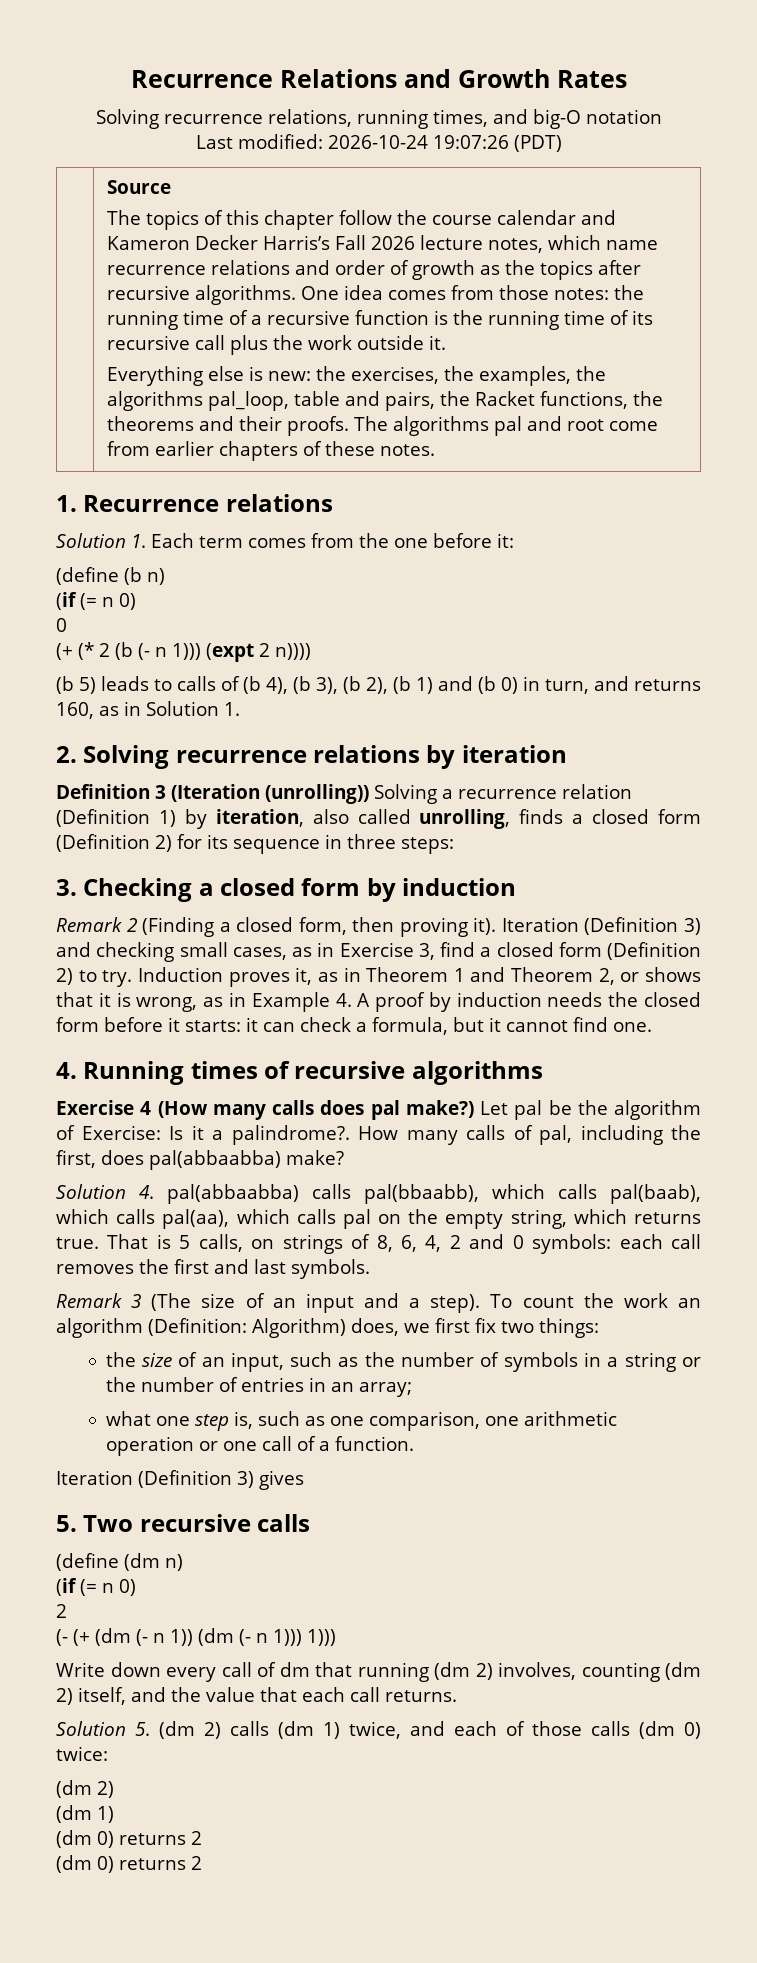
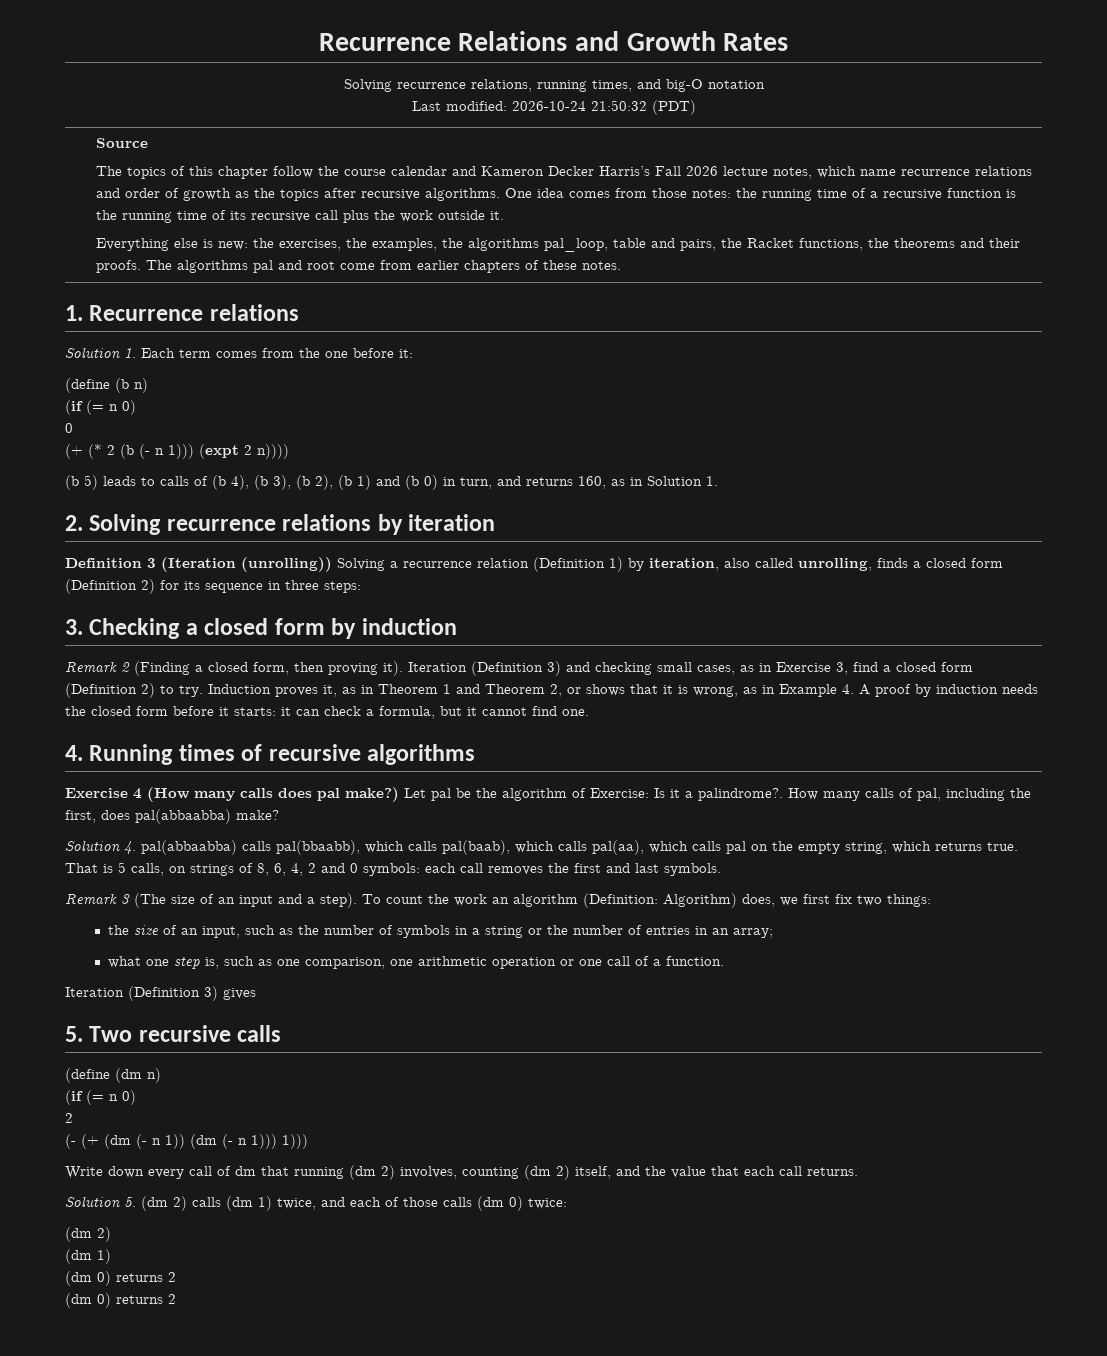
[432,135,509,149] 19:07:26 -> [590,100,647,111] 21:50:32

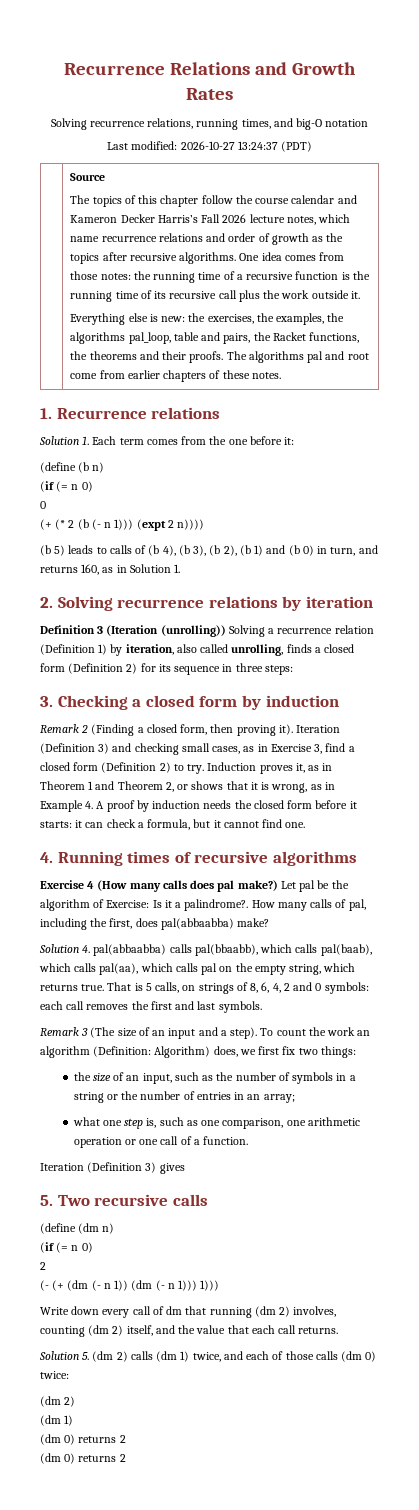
[511,100,647,111] 2026-10-24 21:50:32 -> [180,141,278,150] 2026-10-27 13:24:37

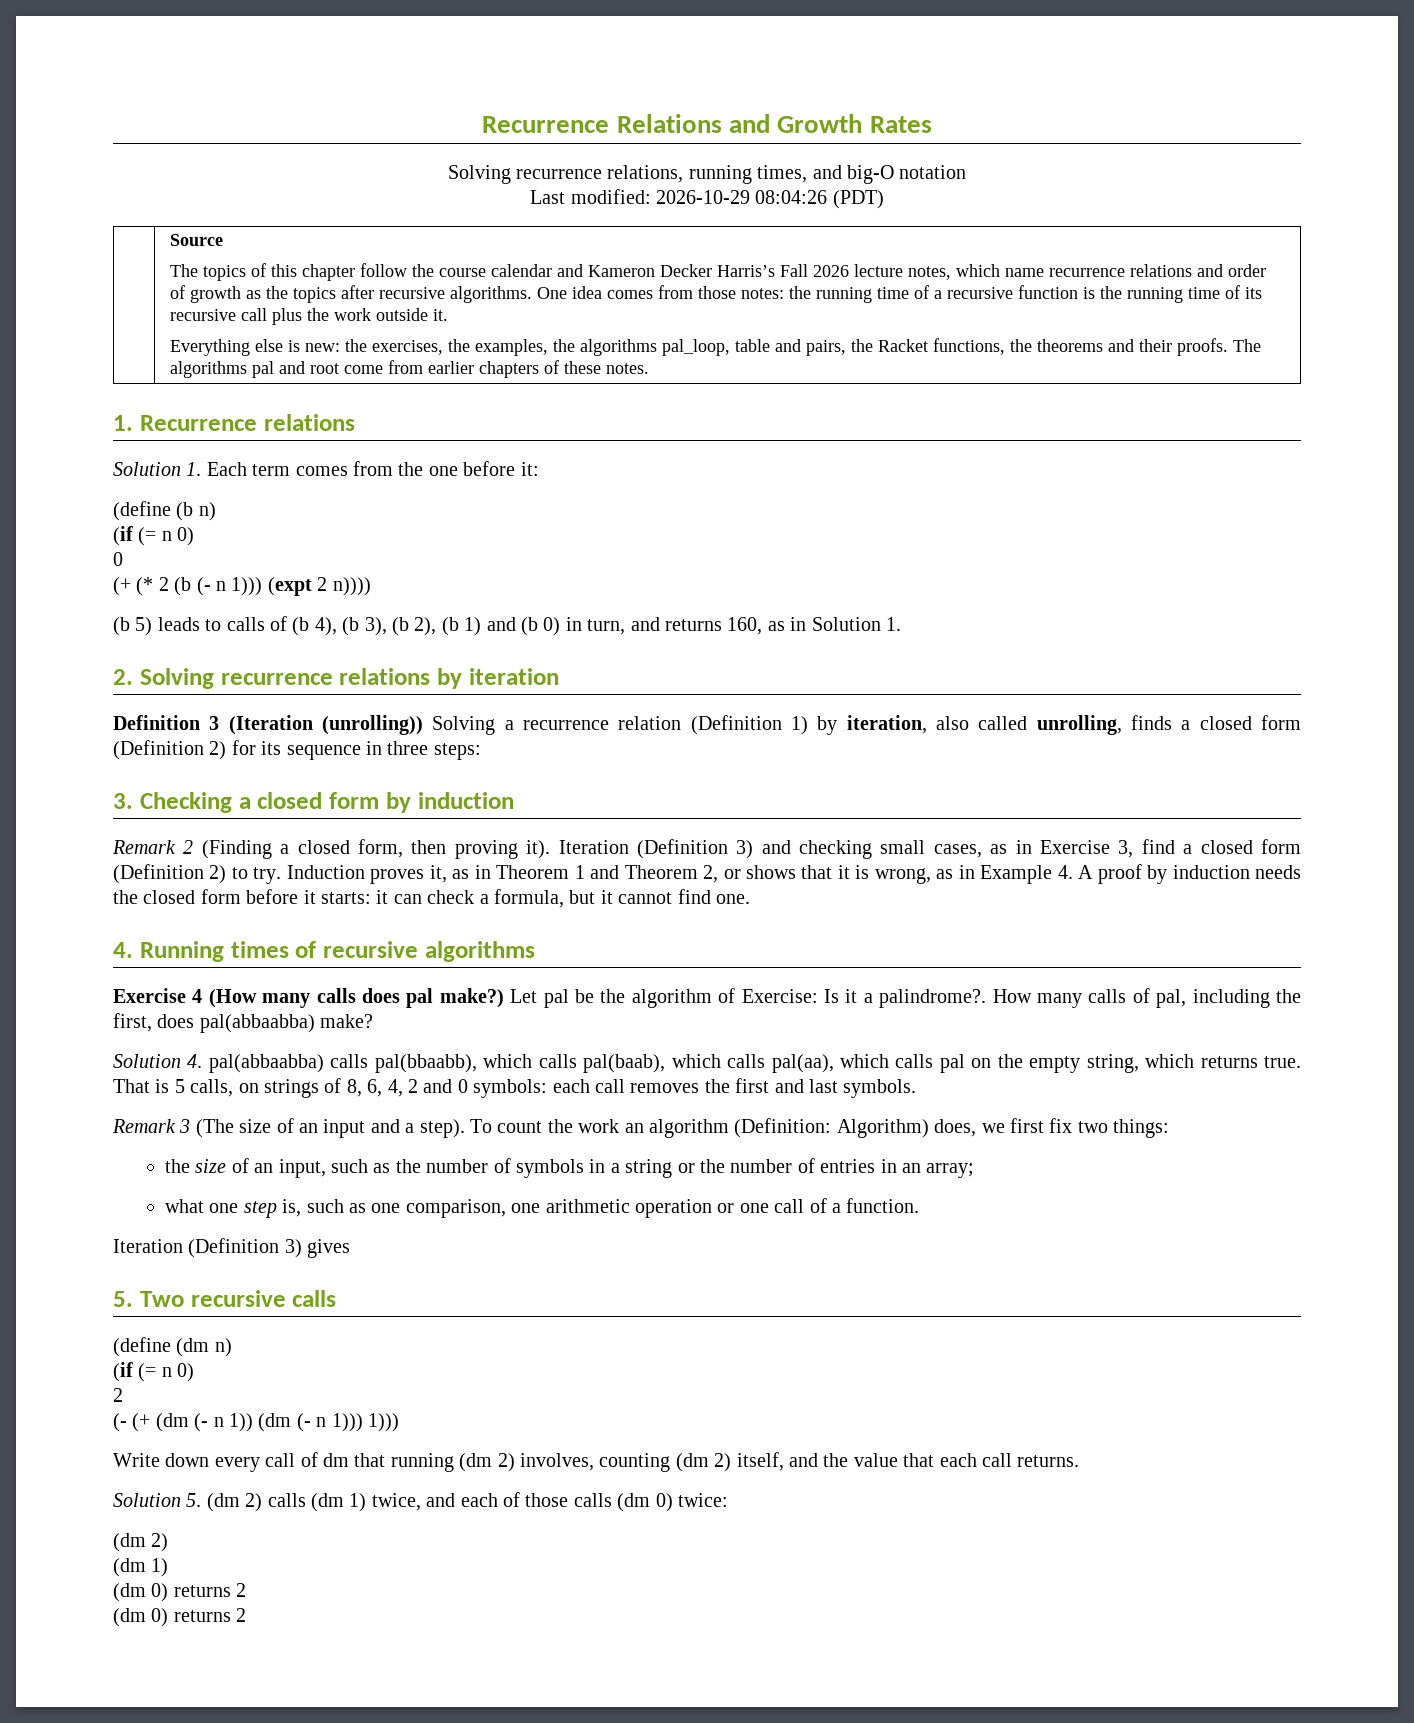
[180,141,278,150] 2026-10-27 13:24:37 -> [655,190,828,204] 2026-10-29 08:04:26

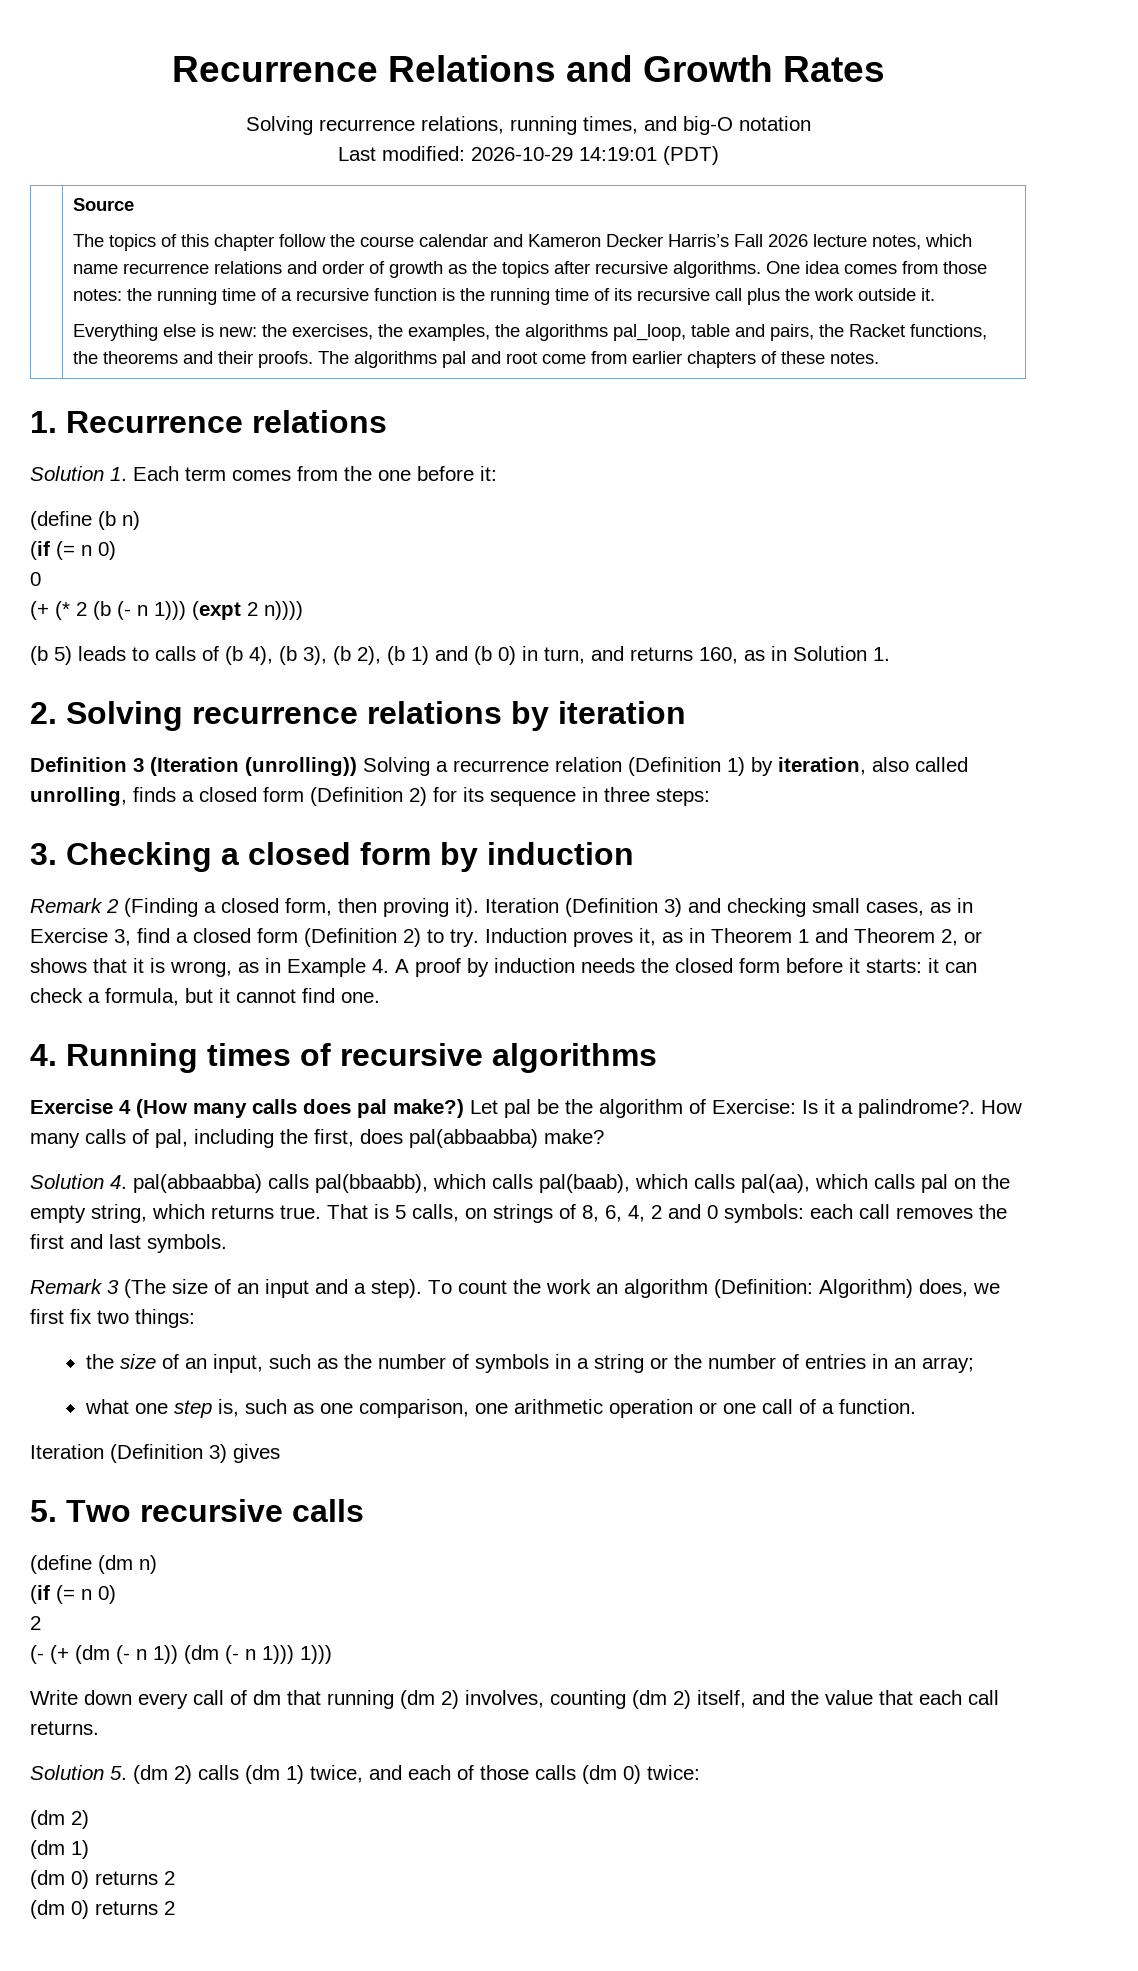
[755,190,828,204] 08:04:26 -> [579,147,657,161] 14:19:01

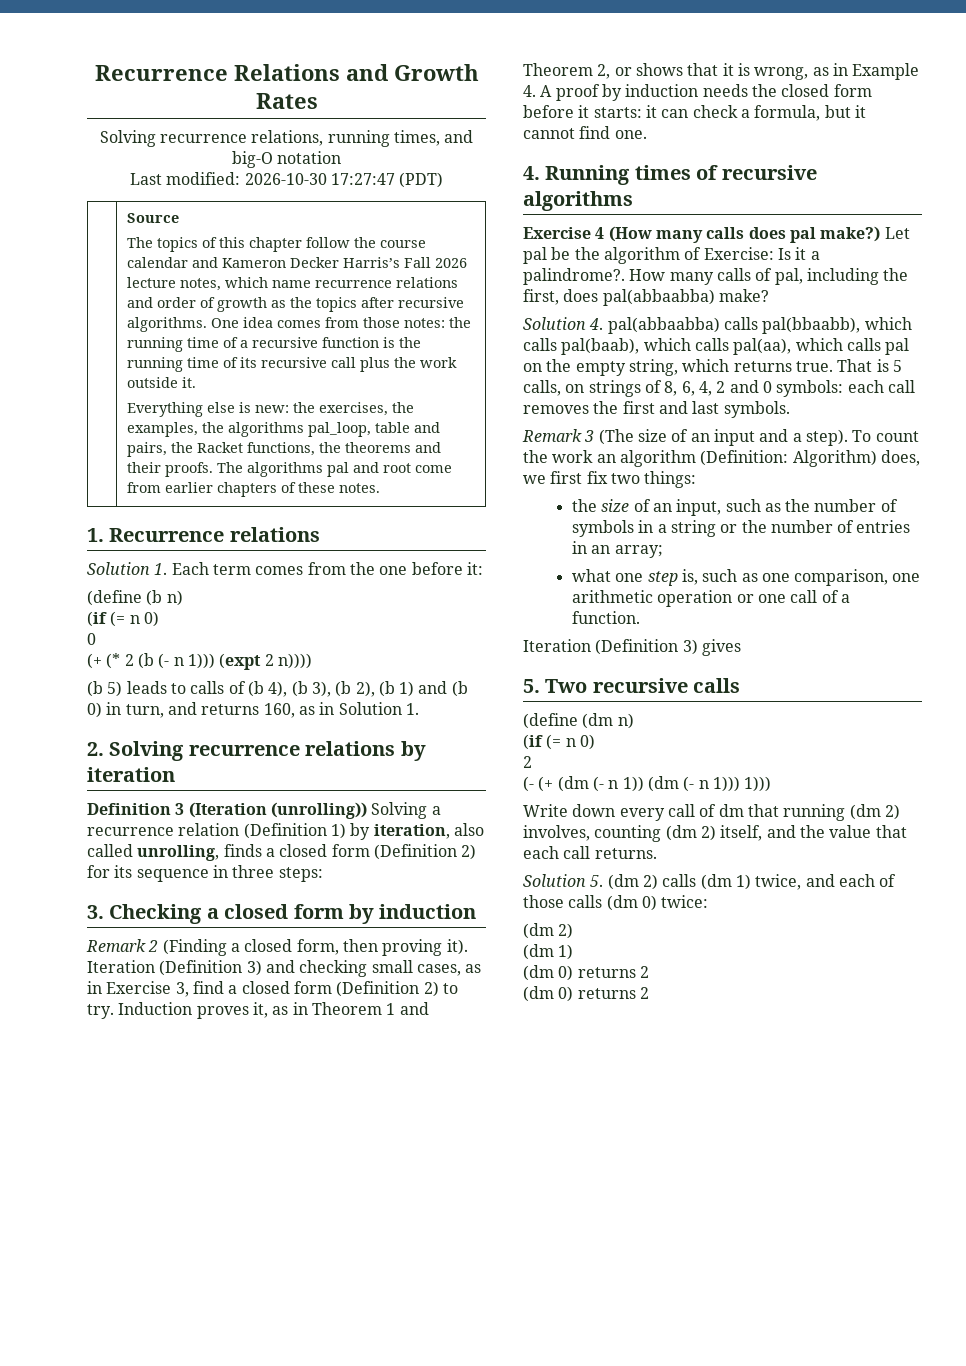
[471,147,657,161] 2026-10-29 14:19:01 -> [244,173,395,185] 2026-10-30 17:27:47

